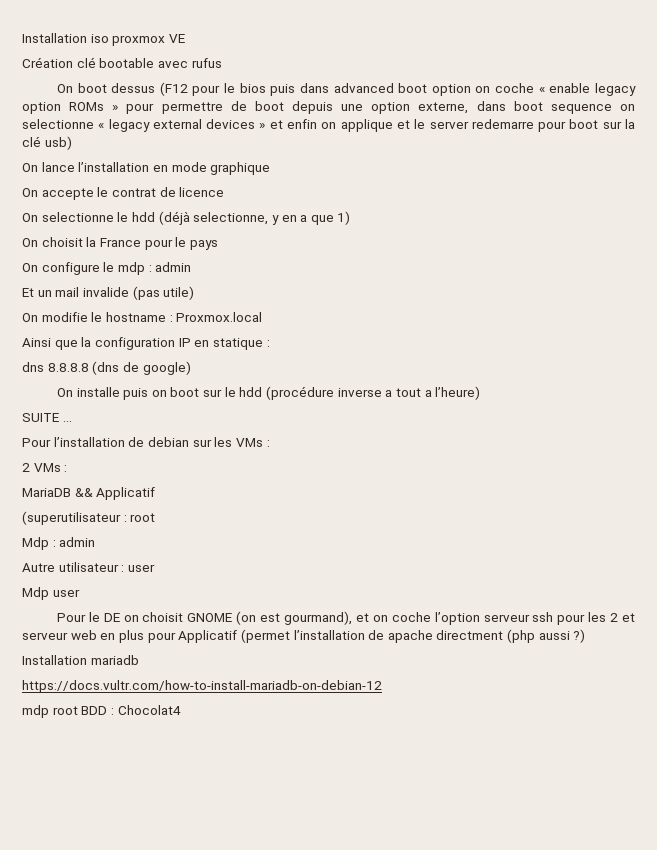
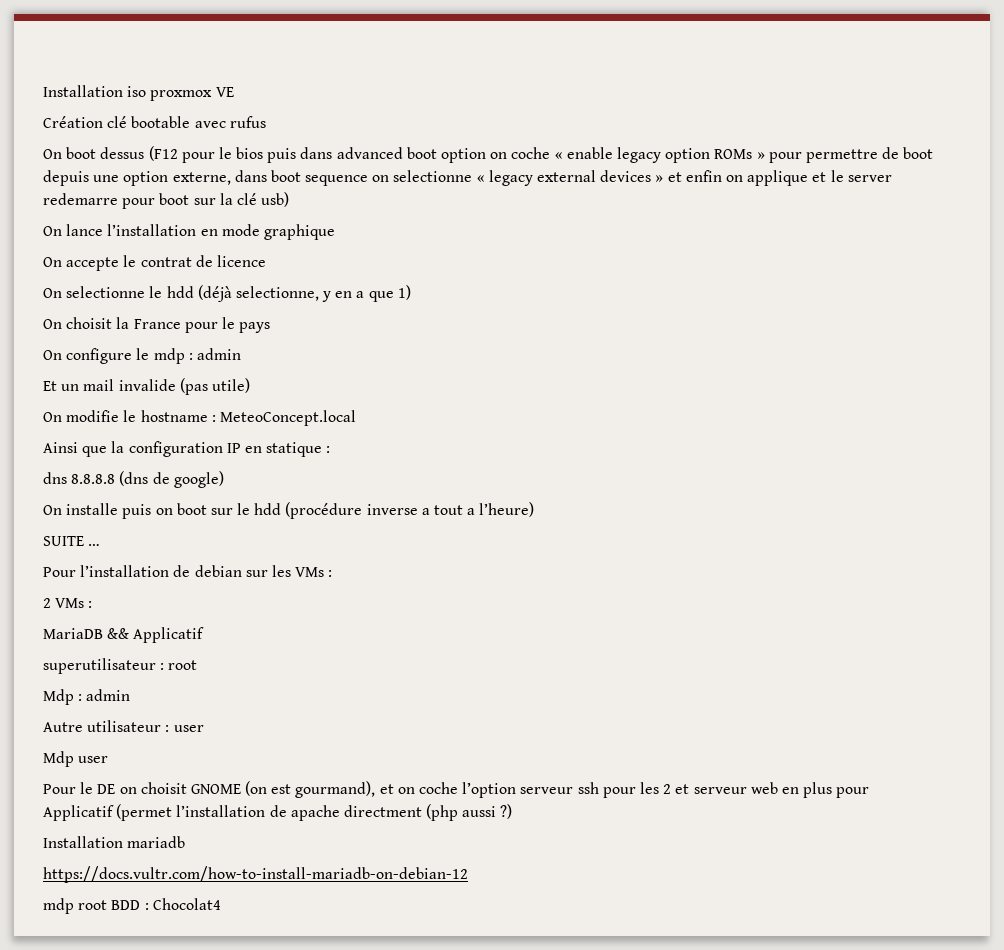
[176,312,263,322] Proxmox.local -> [219,410,356,426] MeteoConcept.local
[22,511,121,525] (superutilisateur -> [43,658,156,674] superutilisateur

